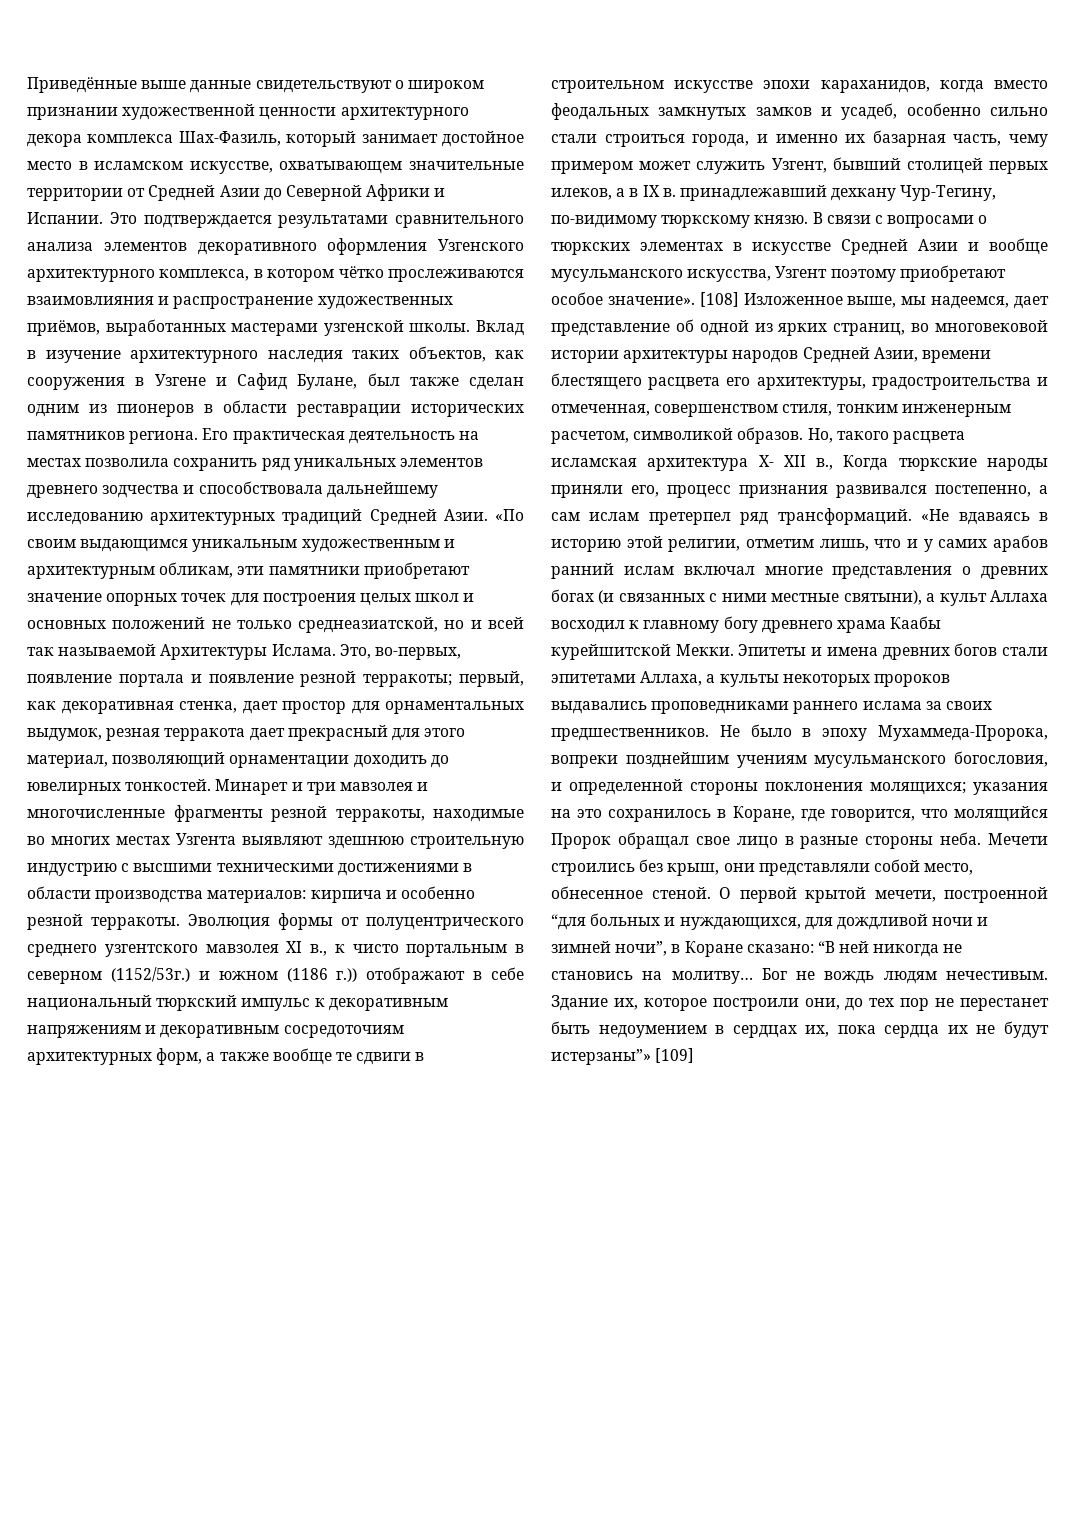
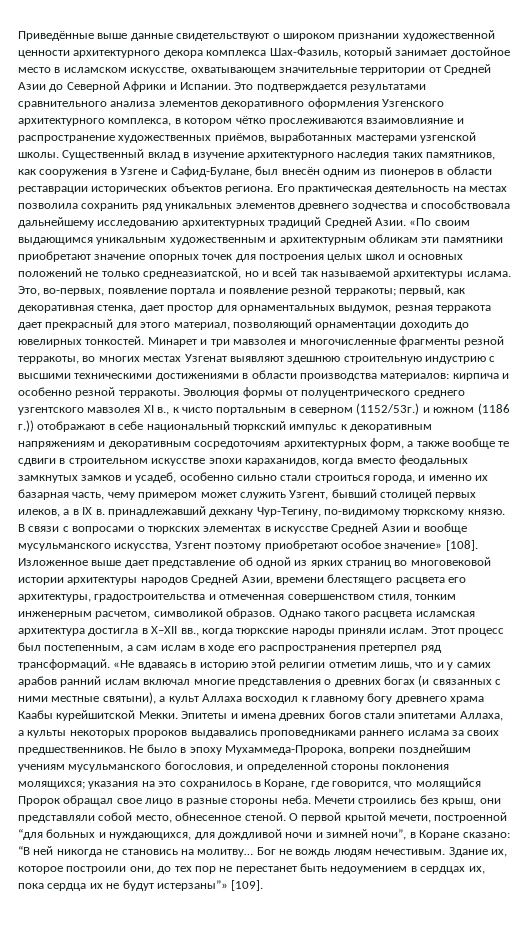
[27,296,154,305] взаимовлияния -> [366,118,454,124] взаимовлияние
[476,320,524,336] Вклад -> [62,149,181,160] Существенный вклад
[408,346,486,362] объектов, -> [426,152,495,160] памятников,
[237,373,524,390] Сафид Булане, был также сделан -> [170,166,320,177] Сафид-Булане, был внесён
[27,431,125,440] памятников -> [170,183,222,192] объектов
[159,562,234,578] обликам, -> [368,234,418,243] обликам
[160,644,336,660] Архитектуры Ислама. -> [393,271,511,279] архитектуры ислама.
[433,809,524,822] находимые -> (79, 360) none
[176,833,236,845] Узгента -> [184,354,227,362] Узгенат
[607,292,1010,309] значение». [108] Изложенное выше, мы надеемся, -> [384,540,478,551] [18,558,122,566] значение» [108]. Изложенное выше
[833,323,906,336] страниц, -> [346,560,391,568] страниц
[551,404,650,416] отмеченная, -> [219,594,285,600] отмеченная
[807,428,833,443] Но, -> [278,609,321,619] Однако
[758,455,1048,471] [551,485,1048,498] [551,512,640,521] Х- XII в., Когда тюркские народы приняли его, процесс признания развивался постепенно, а сам ислам -> [88,626,505,636] [18,642,356,653] достигла в X–XII вв., когда тюркские народы приняли ислам. Этот процесс был постепенным, а сам ислам в ходе его распространения
[668,539,741,552] религии, -> [279,662,326,670] религии
[655,1048,695,1063] [109] -> [231,880,264,891] [109].

